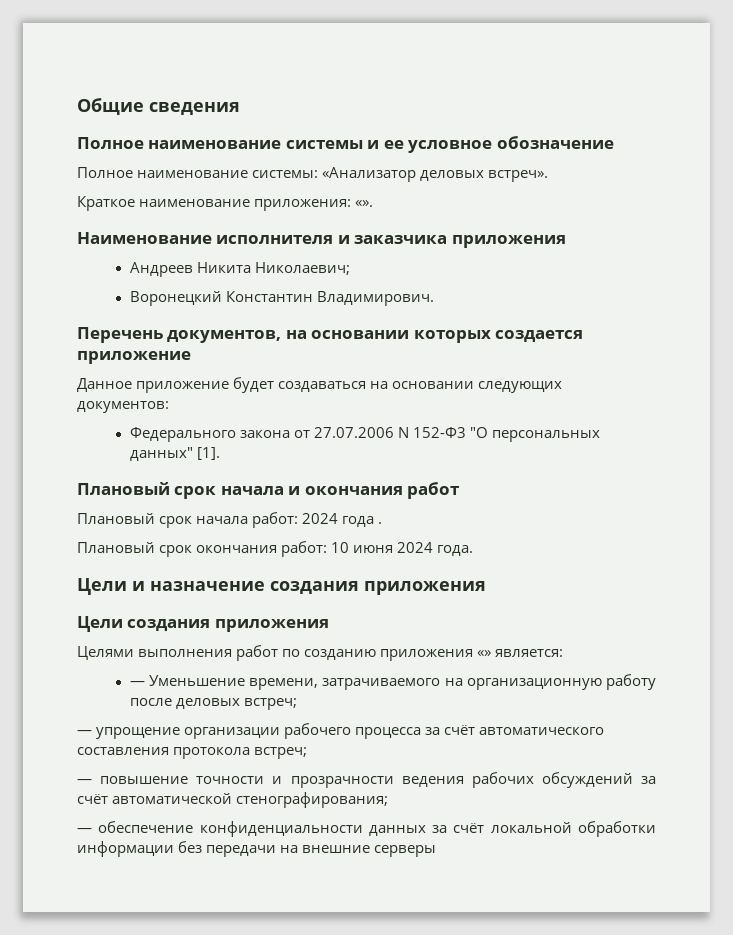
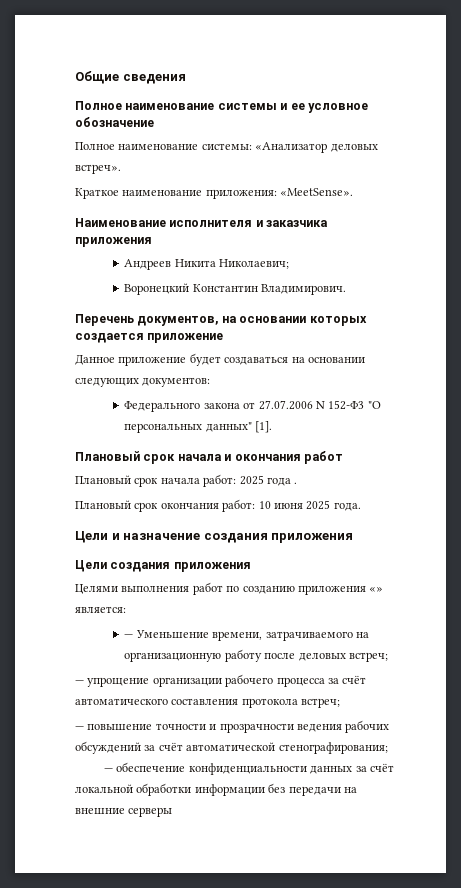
[355,200,374,207] «». -> [280,188,354,196] «MeetSense».
[302,513,339,524] 2024 -> [239,475,264,485] 2025
[397,542,434,553] 2024 -> [306,500,331,510] 2025

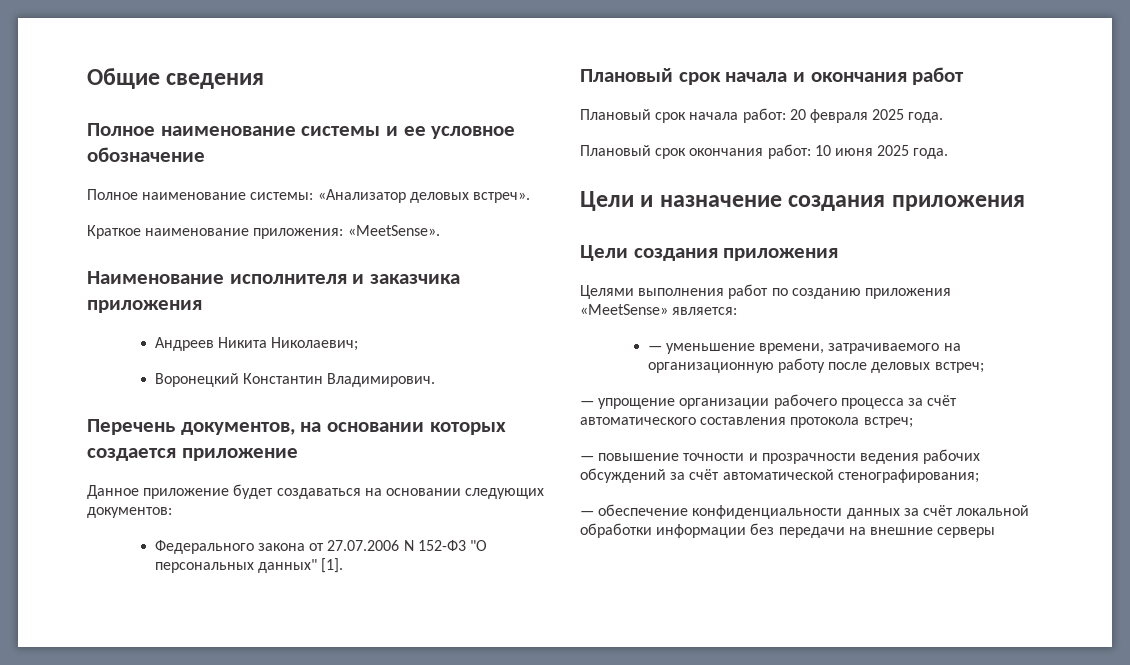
[239,475,298,486] 2025 года . -> [789,109,944,123] 20 февраля 2025 года.
[369,586,384,592] «» -> [580,304,668,315] «MeetSense»
[135,630,209,639] Уменьшение -> [666,343,756,354] уменьшение

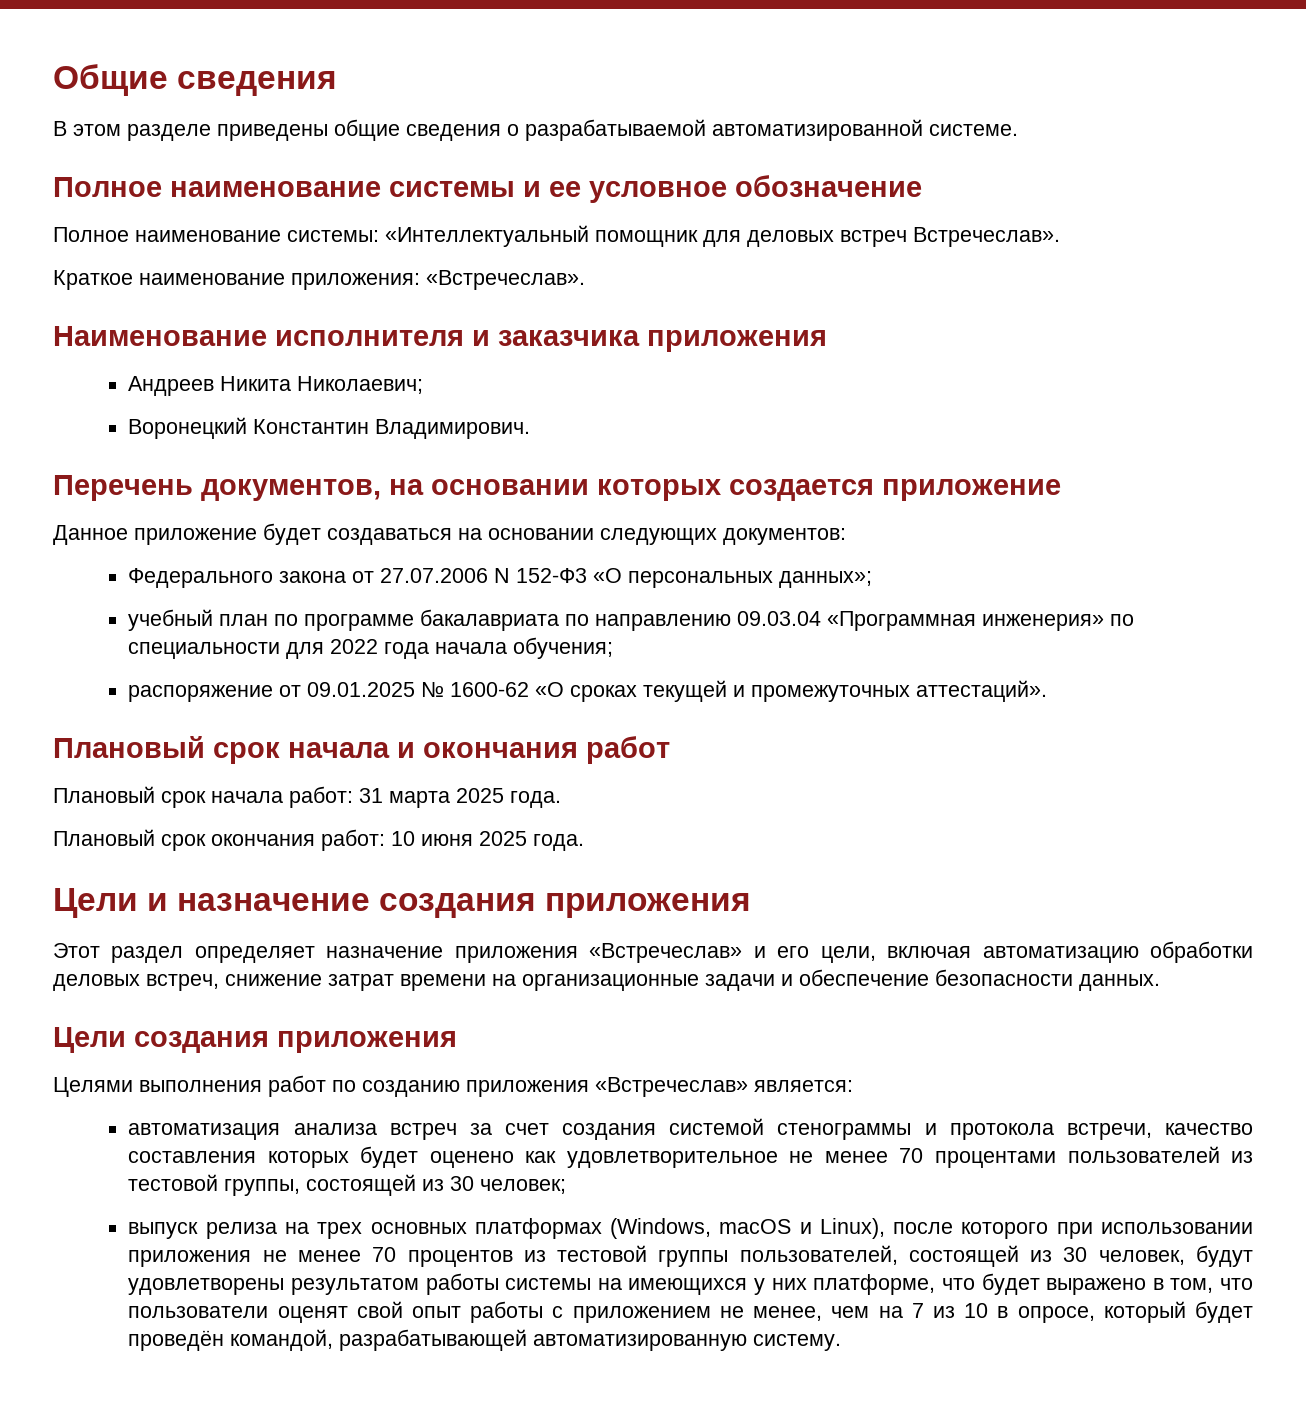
(265, 81) none -> [53,119,1018,141] // В этом разделе приведены общие сведения о разрабатываемой автоматизированной системе.
[317,189,530,203] «Анализатор деловых встреч». -> [385,225,1060,247] «Интеллектуальный помощник для деловых встреч Встречеслав».
[347,225,440,236] «MeetSense». -> [426,270,585,290] «Встречеслав».
[470,540,488,551] [154,558,344,573] "О персональных данных" [1]. -> [593,568,873,588] [128,609,1135,631] [128,637,614,659] [128,680,1048,702] «О персональных данных»; // учебный план по программе бакалавриата по направлению 09.03.04 «Программная инженерия» по специальности для 2022 года начала обучения; // распоряжение от 09.01.2025 № 1600-62 «О сроках текущей и промежуточных аттестаций».
[789,109,868,123] 20 февраля -> [359,788,450,808] 31 марта
(1025, 203) none -> [53,941,1254,963] [53,969,1160,991] // Этот раздел определяет назначение приложения «Встречеслав» и его цели, включая автоматизацию обработки деловых встреч, снижение затрат времени на организационные задачи и обеспечение безопасности данных.
[580,304,668,315] «MeetSense» -> [595,1077,748,1097] «Встречеслав»
[647,343,961,354] [647,358,984,373] [580,394,958,409] [580,417,913,428] [580,449,981,464] [580,468,979,483] [580,504,1030,519] [580,523,996,538] — уменьшение времени, затрачиваемого на организационную работу после деловых встреч; // — упрощение организации рабочего процесса за счёт автоматического составления протокола встреч; // — повышение точности и прозрачности ведения рабочих обсуждений за счёт автоматической стенографирования; // — обеспечение конфиденциальности данных за счёт локальной обработки информации без передачи на внешние серверы -> [128,1118,1254,1140] [128,1146,1253,1168] [128,1174,567,1196] [128,1218,1253,1239] [128,1245,1253,1267] [128,1273,1253,1295] [128,1301,1254,1323] [128,1329,842,1351] автоматизация анализа встреч за счет создания системой стенограммы и протокола встречи, качество составления которых будет оценено как удовлетворительное не менее 70 процентами пользователей из тестовой группы, состоящей из 30 человек; // выпуск релиза на трех основных платформах (Windows, macOS и Linux), после которого при использовании приложения не менее 70 процентов из тестовой группы пользователей, состоящей из 30 человек, будут удовлетворены результатом работы системы на имеющихся у них платформе, что будет выражено в том, что пользователи оценят свой опыт работы с приложением не менее, чем на 7 из 10 в опросе, который будет проведён командой, разрабатывающей автоматизированную систему.

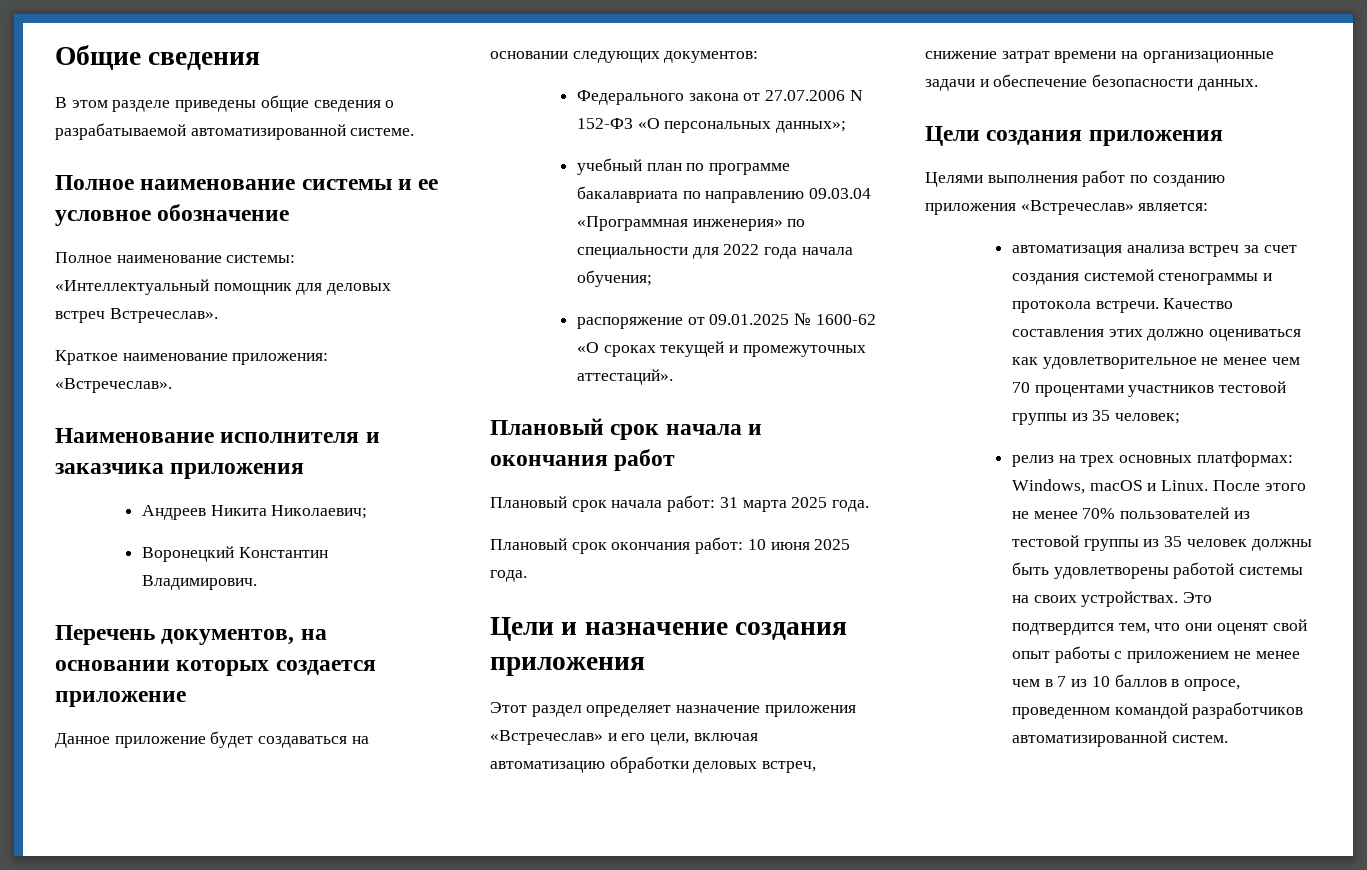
[1066,1123,1254,1140] [128,1146,514,1168] встречи, качество составления которых будет оценено -> [1095,298,1234,313] [1012,329,1302,341] встречи. Качество составления этих должно оцениваться
(888, 1157) none -> [1271,357,1300,365] чем
[1067,1146,1253,1163] [128,1174,567,1196] [128,1218,1253,1239] [128,1245,1253,1267] [128,1273,1253,1295] [128,1306,269,1318] пользователей из тестовой группы, состоящей из 30 человек; // выпуск релиза на трех основных платформах (Windows, macOS и Linux), после которого при использовании приложения не менее 70 процентов из тестовой группы пользователей, состоящей из 30 человек, будут удовлетворены результатом работы системы на имеющихся у них платформе, что будет выражено в том, что пользователи -> [1128,381,1287,397] [1012,410,1181,425] [1012,451,1293,467] [1012,479,1306,494] [1012,507,1250,519] [1012,535,1312,551] [1012,562,1304,579] [1012,591,1213,607] [1012,623,1213,635] участников тестовой группы из 35 человек; // релиз на трех основных платформах: Windows, macOS и Linux. После этого не менее 70% пользователей из тестовой группы из 35 человек должны быть удовлетворены работой системы на своих устройствах. Это подтвердится тем, что они
[753,1306,903,1321] менее, чем на -> [1255,651,1300,659] [1012,679,1053,687] менее чем в
(989, 1310) none -> [1114,674,1167,687] баллов
[1103,1301,1254,1323] [128,1329,842,1351] который будет проведён командой, разрабатывающей автоматизированную систему. -> [1012,702,1304,719] [1012,731,1228,747] проведенном командой разработчиков автоматизированной систем.

